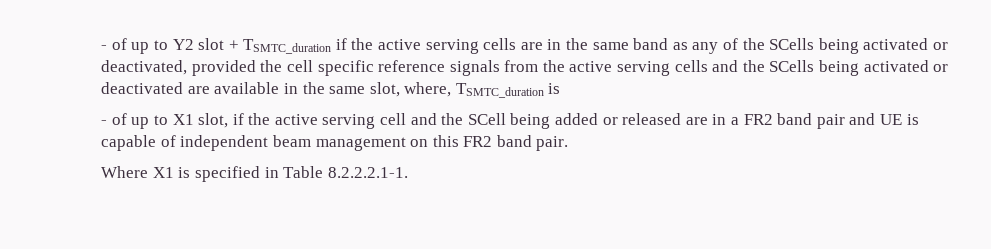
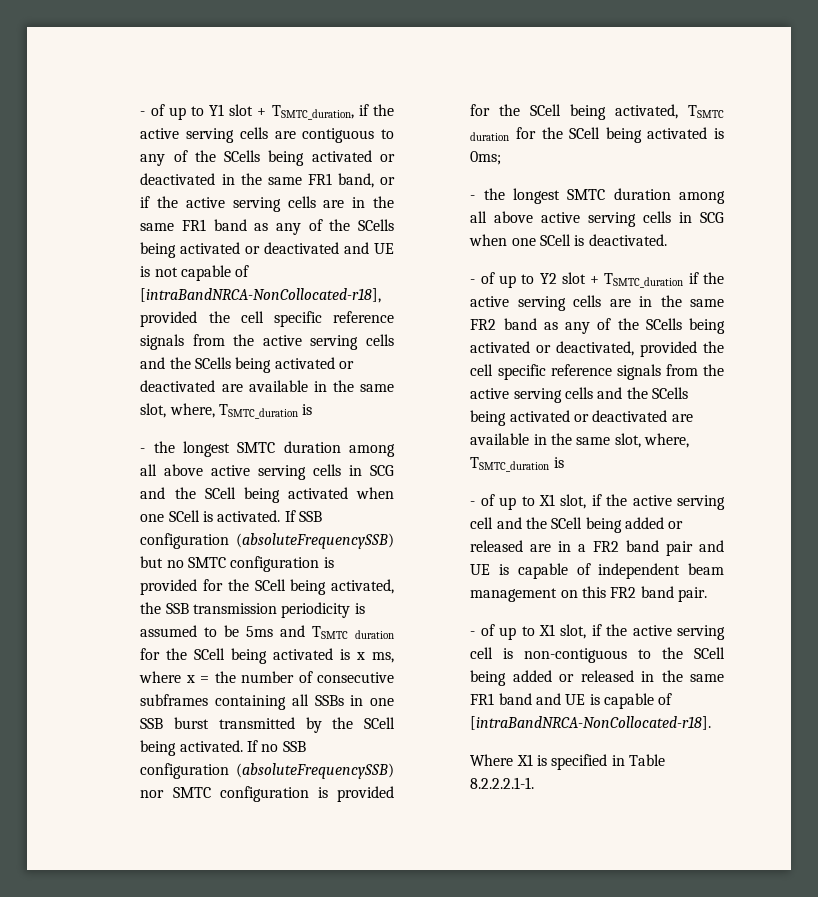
[101,38,168,54] - of up to -> [140,104,394,120] [140,127,394,143] [140,150,396,166] [140,173,395,188] [140,196,394,212] [140,219,394,235] [140,242,394,258] [140,265,250,281] [140,288,382,303] [140,311,394,327] [140,334,394,350] [140,357,355,373] [140,380,395,392] [140,403,313,419] [140,441,395,457] [140,464,394,480] [140,487,394,503] [140,510,323,522] [140,533,394,549] [140,556,334,572] [140,579,394,595] [140,602,365,618] [140,625,394,639] [140,648,394,664] [139,671,394,683] [140,694,394,710] [140,717,395,733] [140,740,306,756] [140,763,394,779] [140,786,394,802] [470,104,724,120] [470,127,724,143] [470,151,502,165] [470,188,725,204] [470,211,724,227] [469,234,667,246] [470,272,535,288] - of up to Y1 slot + TSMTC_duration, if the active serving cells are contiguous to any of the SCells being activated or deactivated in the same FR1 band, or if the active serving cells are in the same FR1 band as any of the SCells being activated or deactivated and UE is not capable of [intraBandNRCA-NonCollocated-r18], provided the cell specific reference signals from the active serving cells and the SCells being activated or deactivated are available in the same slot, where, TSMTC_duration is // - the longest SMTC duration among all above active serving cells in SCG and the SCell being activated when one SCell is activated. If SSB configuration (absoluteFrequencySSB) but no SMTC configuration is provided for the SCell being activated, the SSB transmission periodicity is assumed to be 5ms and TSMTC duration for the SCell being activated is x ms, where x = the number of consecutive subframes containing all SSBs in one SSB burst transmitted by the SCell being activated. If no SSB configuration (absoluteFrequencySSB) nor SMTC configuration is provided for the SCell being activated, TSMTC duration for the SCell being activated is 0ms; // - the longest SMTC duration among all above active serving cells in SCG when one SCell is deactivated. // - of up to
(629, 46) none -> [470,319,497,330] FR2
(569, 143) none -> [470,624,725,640] [470,647,725,663] [470,670,724,686] [470,693,673,709] [470,716,712,730] // - of up to X1 slot, if the active serving cell is non-contiguous to the SCell being added or released in the same FR1 band and UE is capable of [intraBandNRCA-NonCollocated-r18].

